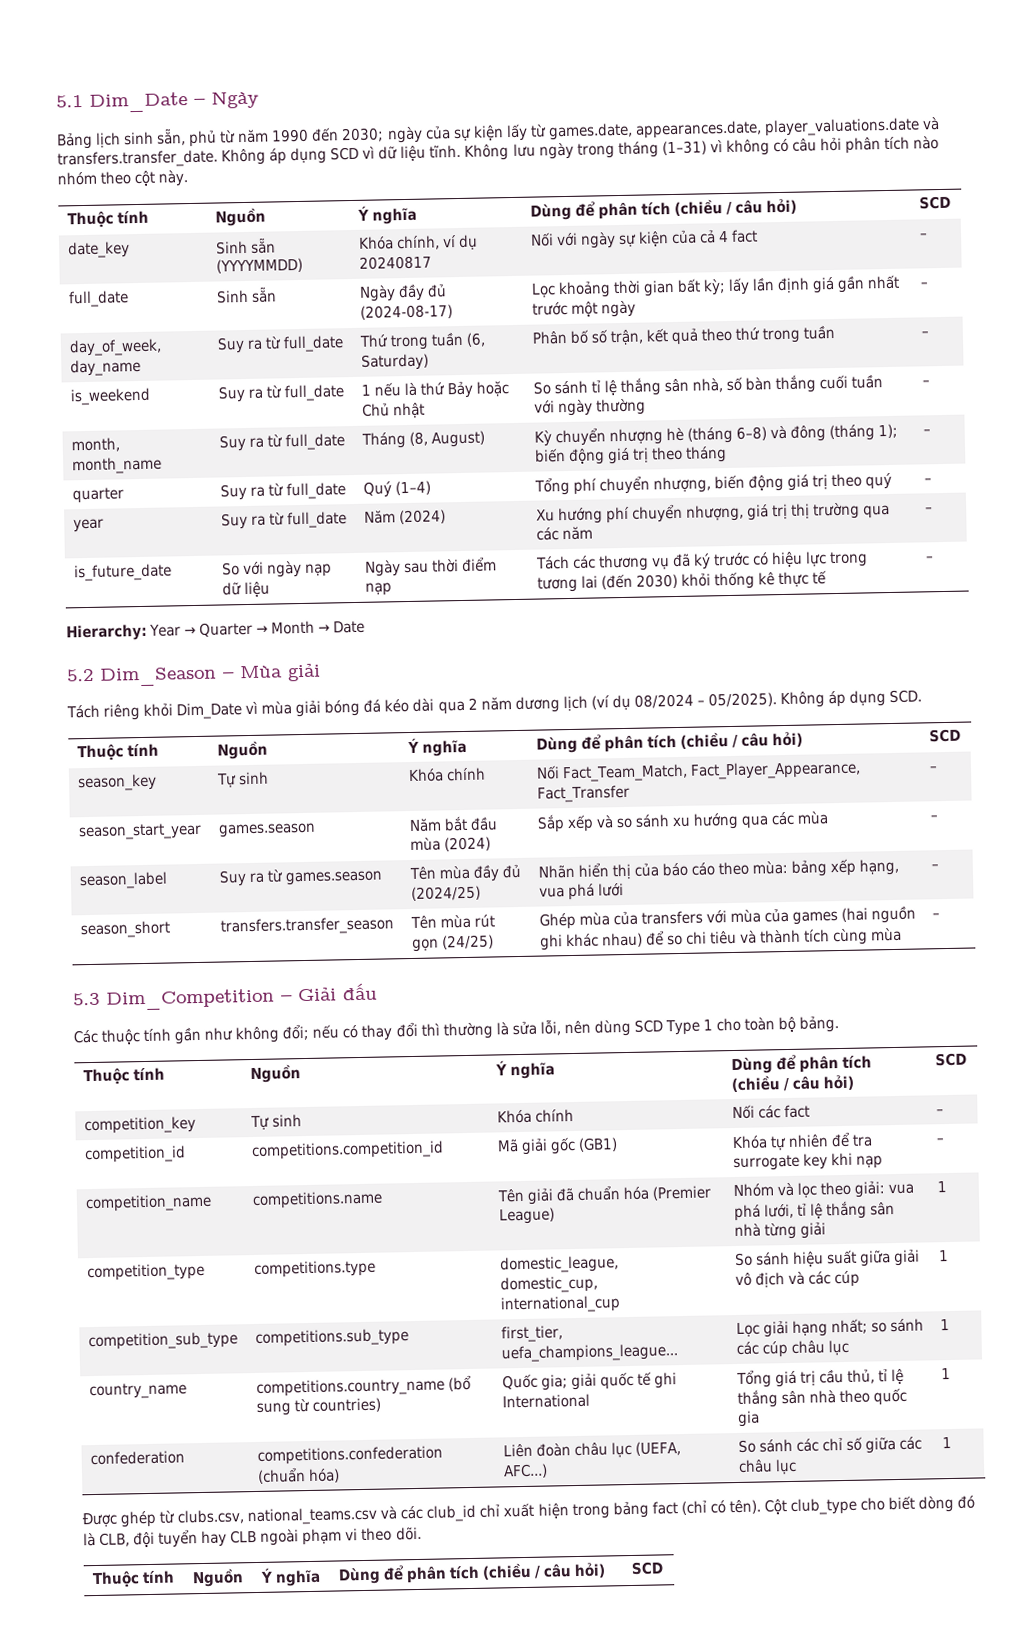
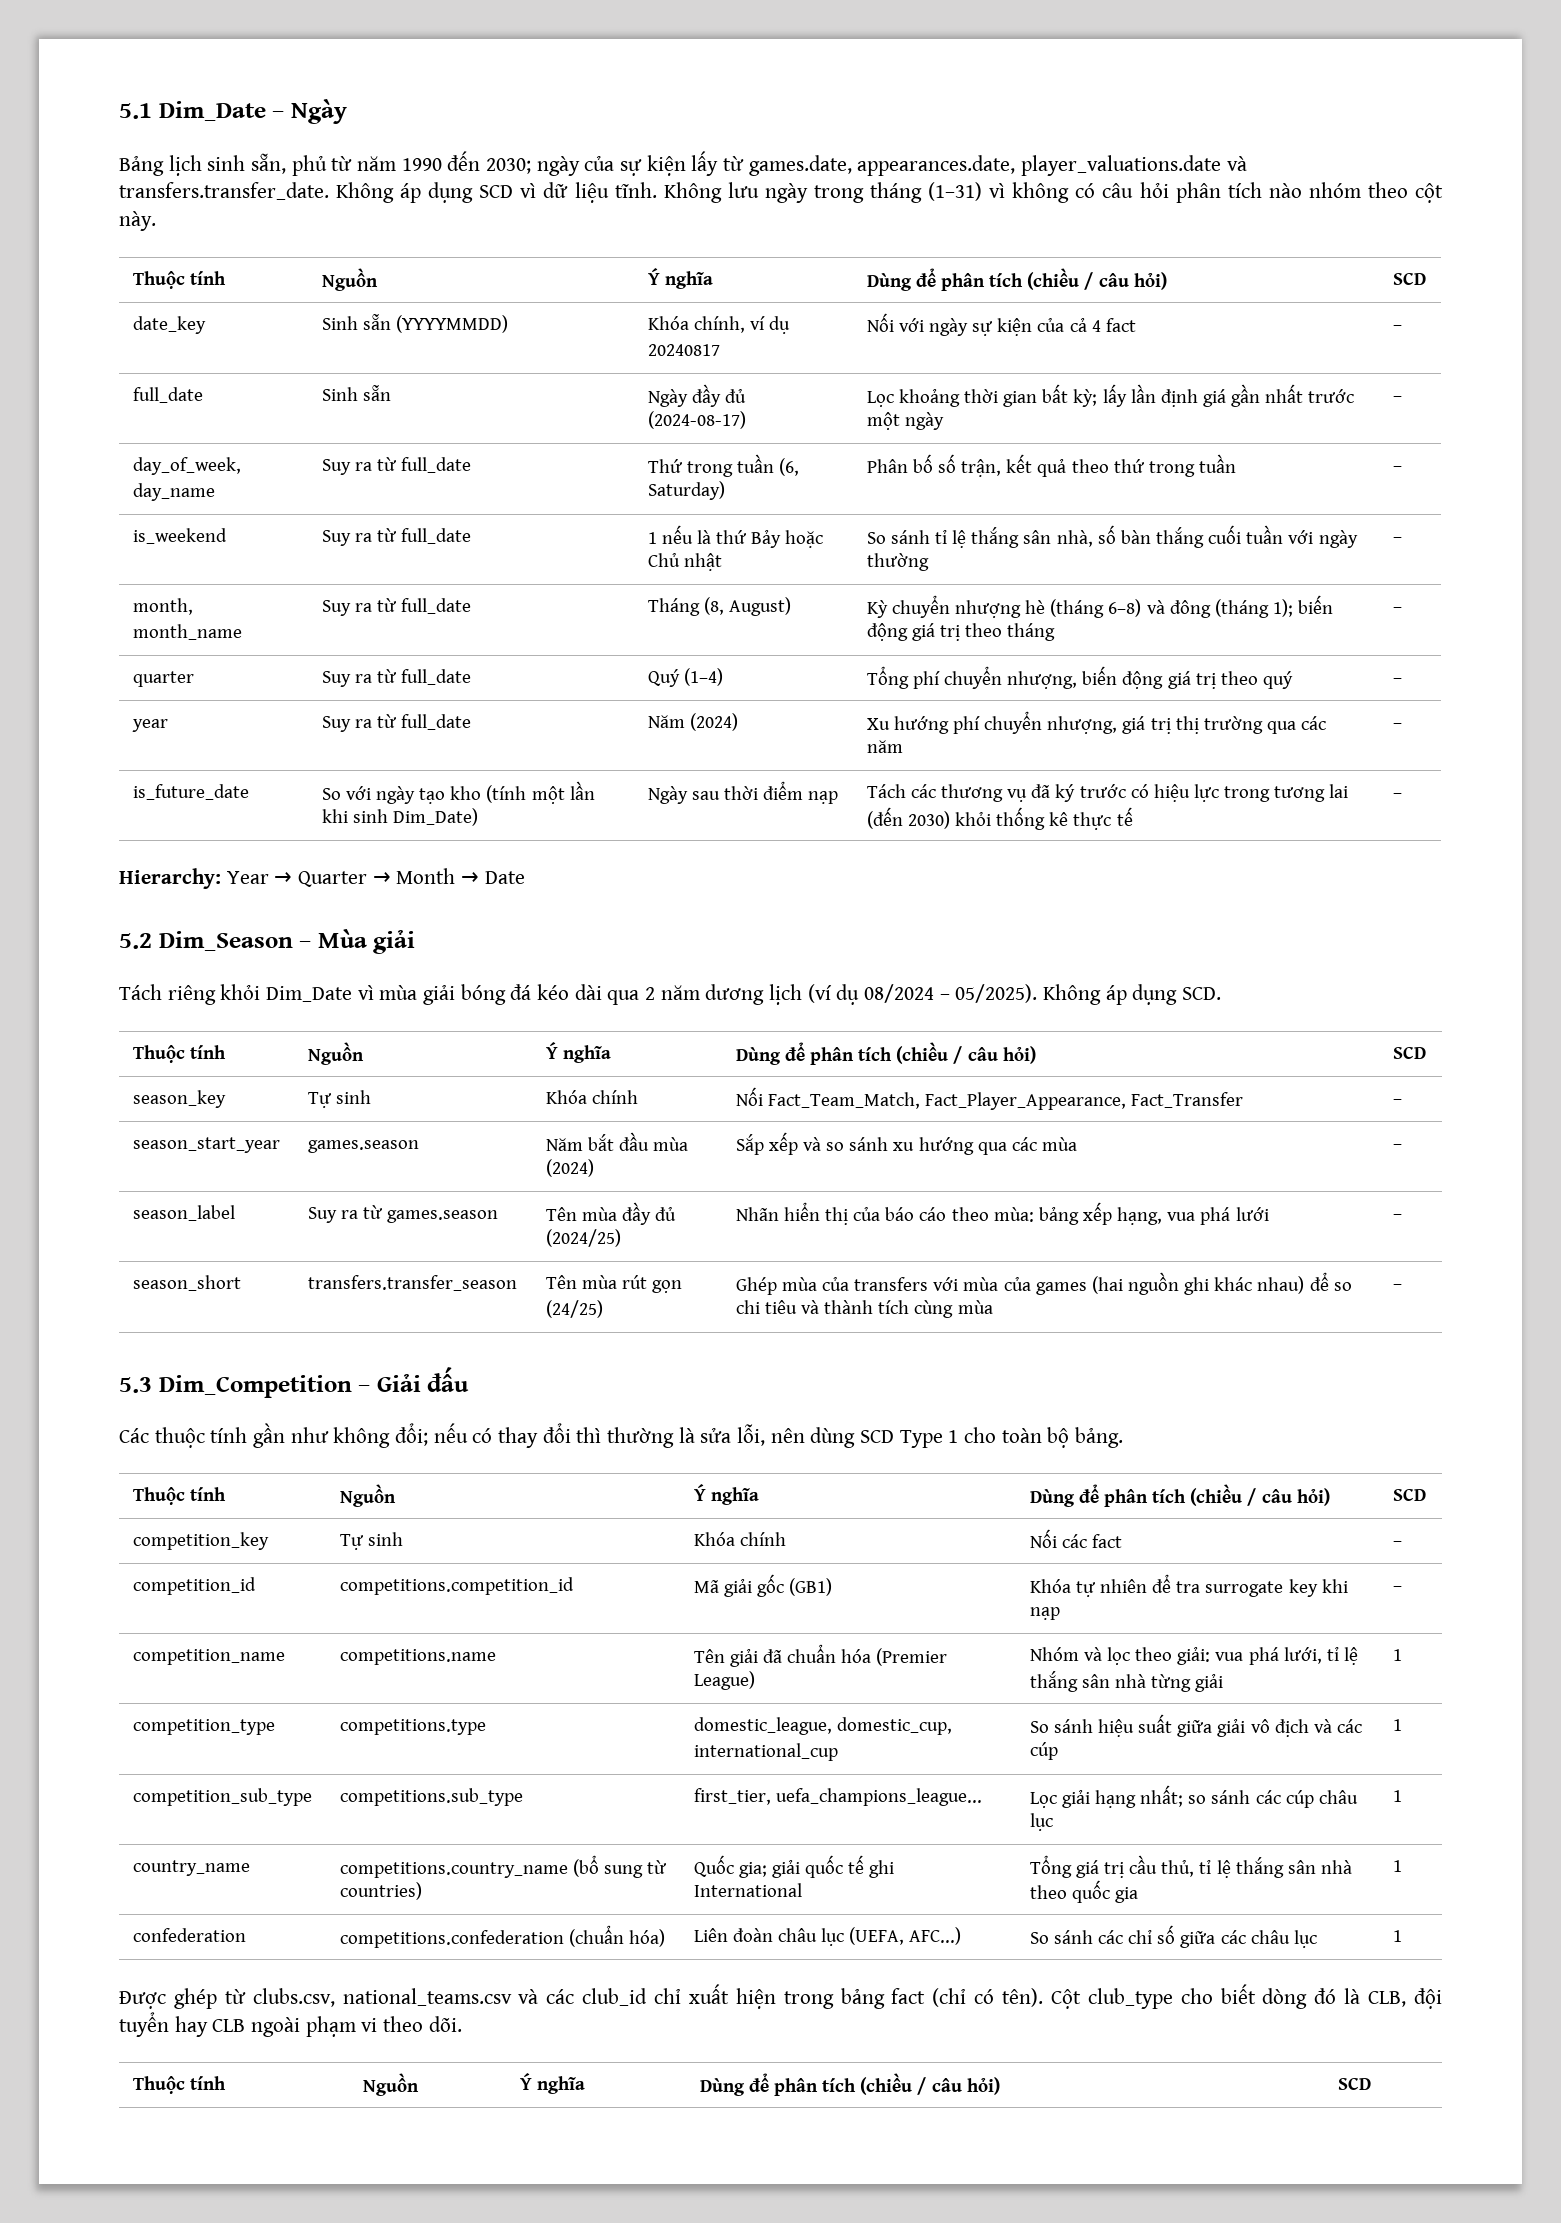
[304,563,332,577] [221,581,270,598] nạp dữ liệu -> [419,781,595,804] [321,808,479,826] tạo kho (tính một lần khi sinh Dim_Date)

